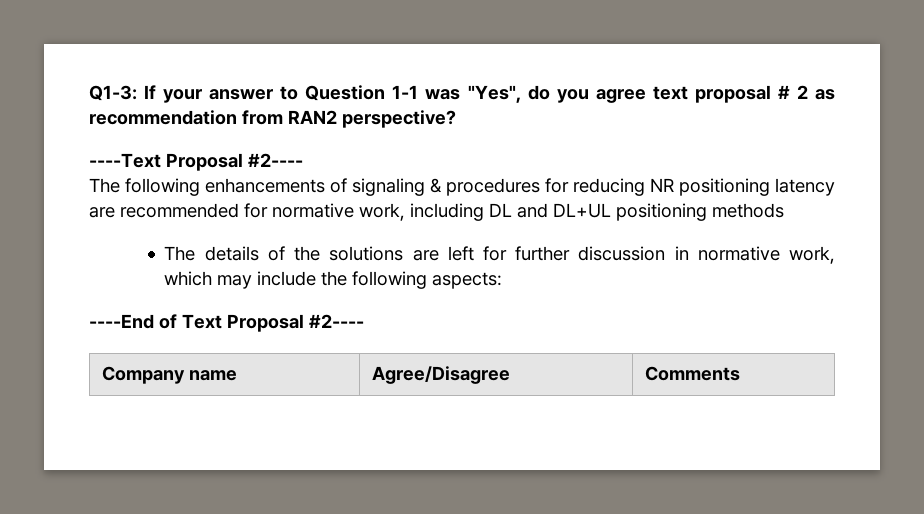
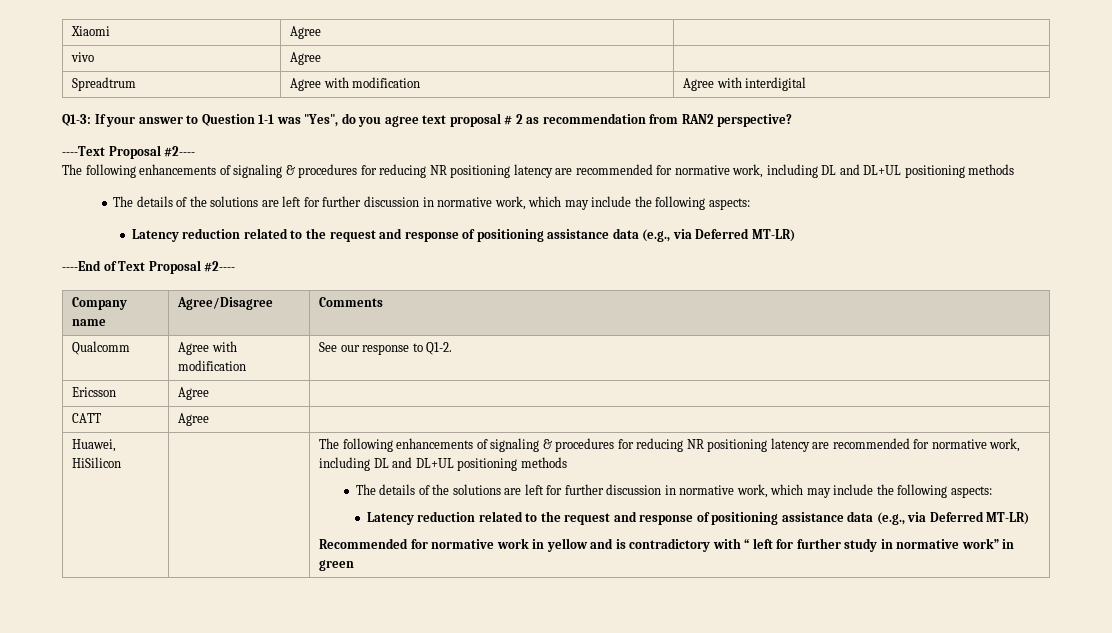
(89, 93) none -> [71,26,111,36] [290,26,322,39] [71,52,95,62] [290,52,322,65] [72,77,137,91] [290,77,421,91] [683,77,807,91] Xiaomi | Agree | // vivo | Agree | // Spreadtrum | Agree with modification | Agree with interdigital //
(503, 280) none -> [131,228,795,242] // Latency reduction related to the request and response of positioning assistance data (e.g., via Deferred MT-LR)
(741, 373) none -> [72,341,131,355] [178,341,237,355] [178,360,247,371] [319,342,453,355] [72,387,117,397] [178,387,210,400] [72,413,102,423] [178,413,210,426] [72,439,117,452] [72,457,122,468] [319,438,1021,452] [319,457,567,471] [355,484,992,498] [366,511,1030,525] [319,538,1015,552] [319,560,355,571] // Qualcomm | Agree with modification | See our response to Q1-2. // Ericsson | Agree | // CATT | Agree | // Huawei, HiSilicon | | The following enhancements of signaling & procedures for reducing NR positioning latency are recommended for normative work, including DL and DL+UL positioning methods // The details of the solutions are left for further discussion in normative work, which may include the following aspects: // Latency reduction related to the request and response of positioning assistance data (e.g., via Deferred MT-LR) // Recommended for normative work in yellow and is contradictory with “ left for further study in normative work” in green

